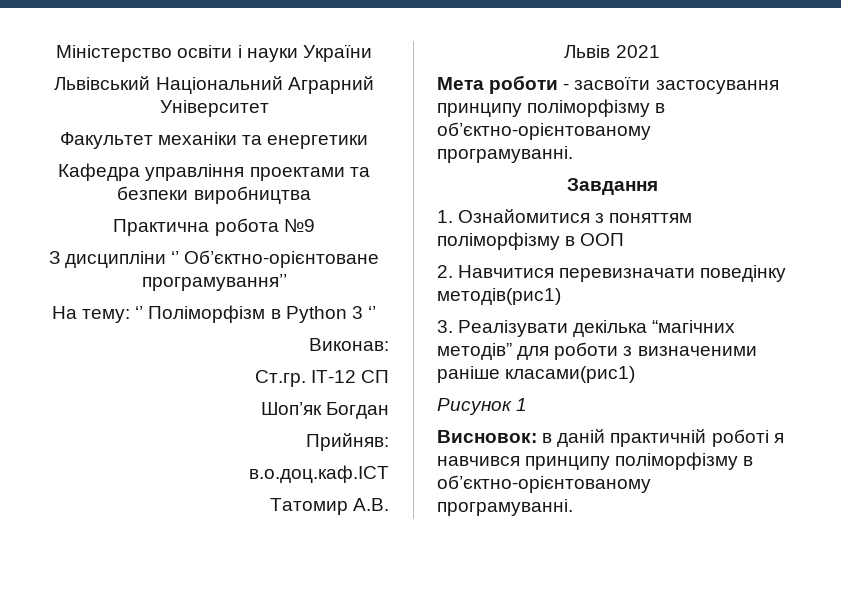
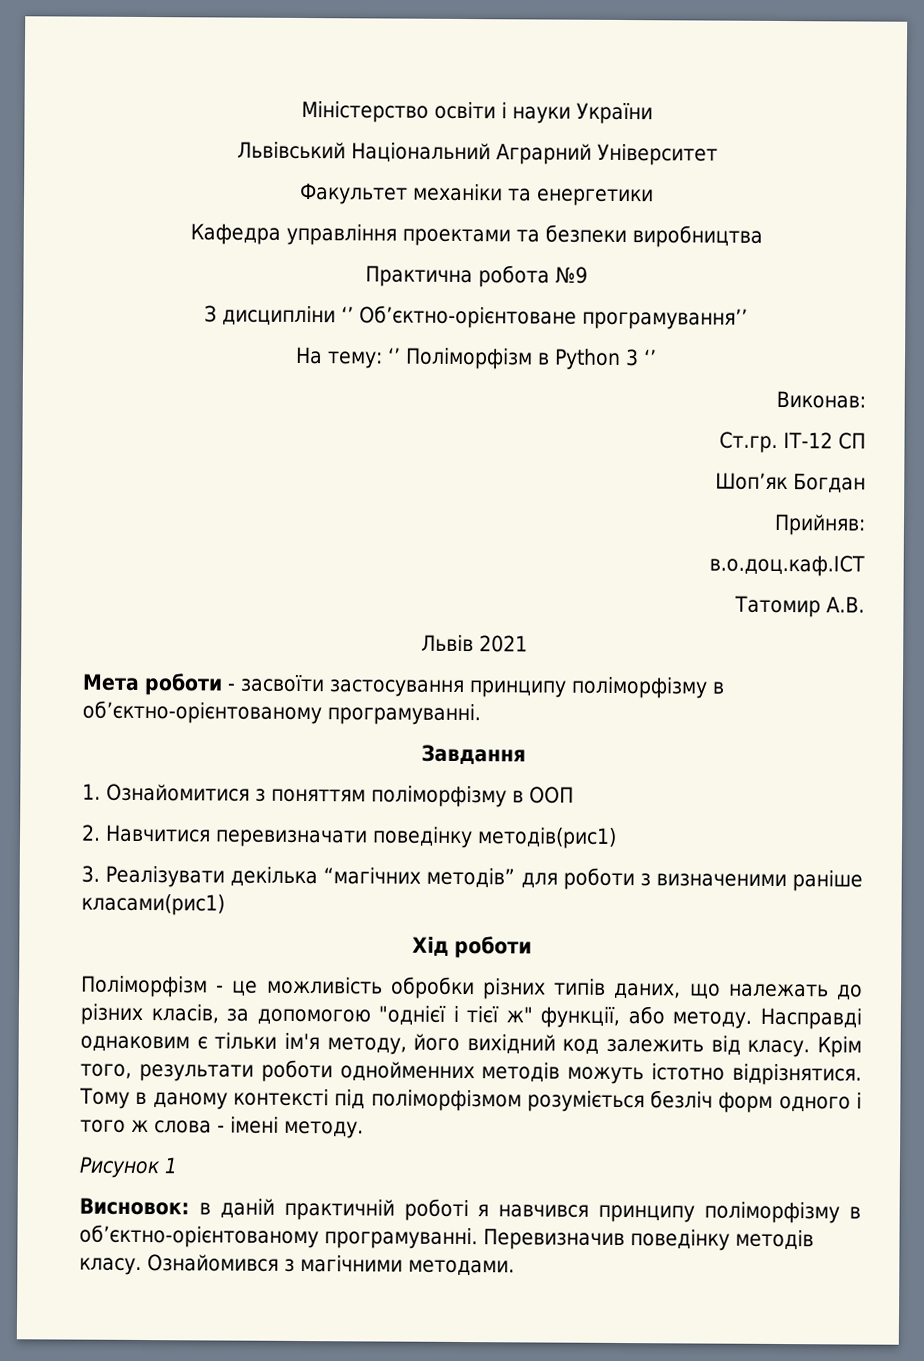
(636, 374) none -> [412,935,532,959] [81,975,864,1000] [80,1003,862,1030] [80,1032,862,1058] [80,1059,862,1086] [79,1087,862,1113] [80,1116,364,1139] // Хід роботи // Поліморфізм - це можливість обробки різних типів даних, що належать до різних класів, за допомогою "однієї і тієї ж" функції, або методу. Насправді однаковим є тільки ім'я методу, його вихідний код залежить від класу. Крім того, результати роботи однойменних методів можуть істотно відрізнятися. Тому в даному контексті під поліморфізмом розуміється безліч форм одного і того ж слова - імені методу.
(573, 507) none -> [483,1228,814,1251] [79,1254,515,1276] Перевизначив поведінку методів класу. Ознайомився з магічними методами.

